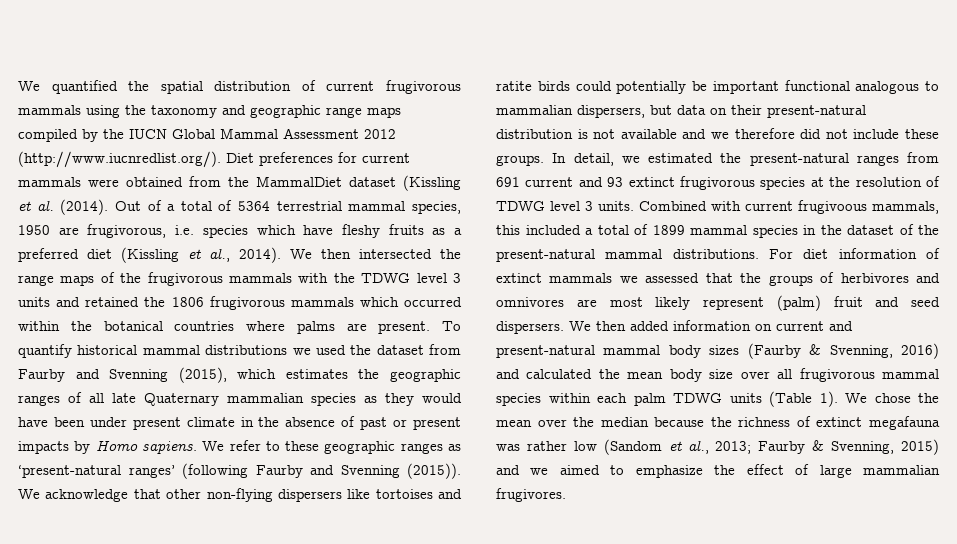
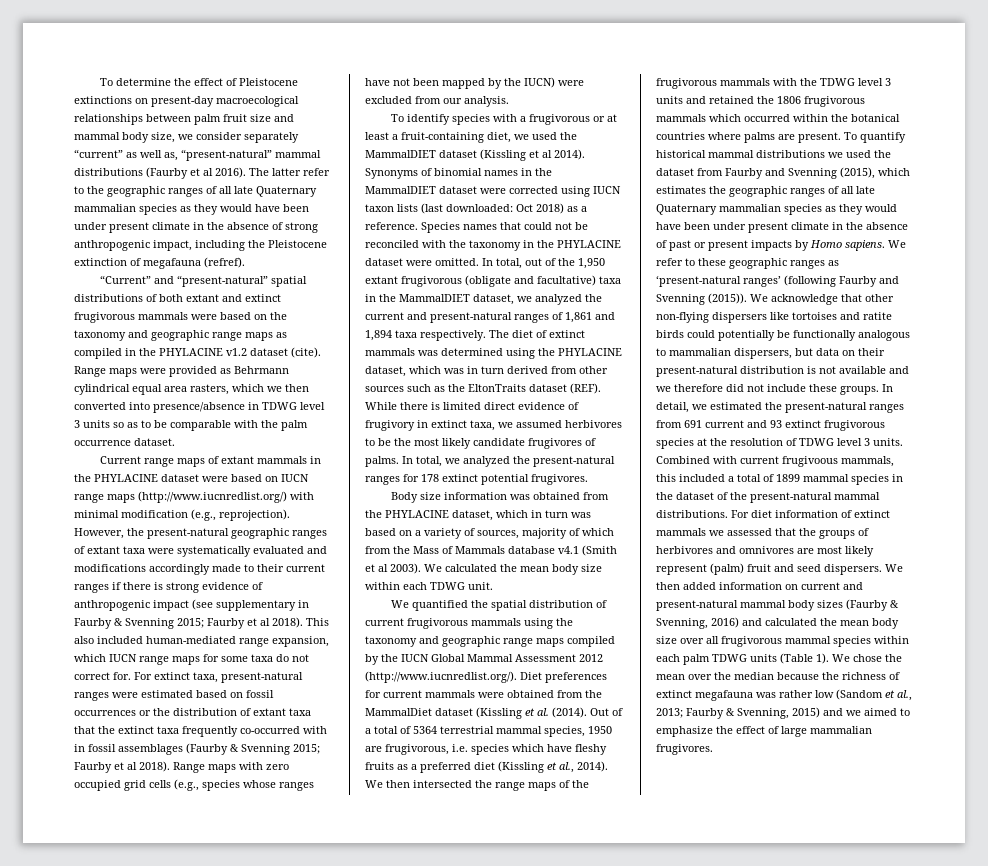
(18, 86) none -> [99,78,298,86] [74,96,299,107] [74,114,294,125] [74,132,299,143] [74,149,321,161] [74,167,330,179] [74,186,317,197] [74,204,309,215] [74,222,318,233] [74,240,327,251] [74,257,245,269] [99,275,307,287] [74,294,281,302] [74,312,287,323] [74,330,287,341] [74,347,321,359] [74,366,289,377] [74,384,309,395] [74,402,325,413] [74,420,308,431] [74,438,175,446] [99,456,321,467] [74,474,309,482] [74,491,314,503] [74,509,290,521] [74,528,327,539] [74,546,327,557] [74,564,325,575] [74,582,263,593] [74,599,309,611] [74,617,329,629] [74,636,329,647] [74,654,309,665] [74,672,303,683] [74,690,274,701] [74,708,311,716] [74,726,327,737] [74,743,320,755] [74,761,289,773] [74,779,314,791] [365,77,584,89] [365,96,509,107] [390,114,617,125] [365,132,577,143] [365,149,585,161] [365,168,552,179] [365,186,621,197] [365,203,587,214] [365,222,588,233] [365,240,621,251] [365,258,605,269] [365,275,621,287] [365,294,602,305] [365,312,615,323] [365,330,585,341] [365,348,622,359] [365,366,608,377] [365,383,601,394] [365,402,579,410] [365,420,622,431] [365,438,596,449] [365,456,615,467] [365,474,588,485] [390,492,609,503] [365,510,591,521] [365,528,614,539] [365,545,617,556] [365,563,602,575] [365,582,493,590] To determine the effect of Pleistocene extinctions on present-day macroecological relationships between palm fruit size and mammal body size, we consider separately “current” as well as, “present-natural” mammal distributions (Faurby et al 2016). The latter refer to the geographic ranges of all late Quaternary mammalian species as they would have been under present climate in the absence of strong anthropogenic impact, including the Pleistocene extinction of megafauna (refref). // “Current” and “present-natural” spatial distributions of both extant and extinct frugivorous mammals were based on the taxonomy and geographic range maps as compiled in the PHYLACINE v1.2 dataset (cite). Range maps were provided as Behrmann cylindrical equal area rasters, which we then converted into presence/absence in TDWG level 3 units so as to be comparable with the palm occurrence dataset. // Current range maps of extant mammals in the PHYLACINE dataset were based on IUCN range maps (http://www.iucnredlist.org/) with minimal modification (e.g., reprojection). However, the present-natural geographic ranges of extant taxa were systematically evaluated and modifications accordingly made to their current ranges if there is strong evidence of anthropogenic impact (see supplementary in Faurby & Svenning 2015; Faurby et al 2018). This also included human-mediated range expansion, which IUCN range maps for some taxa do not correct for. For extinct taxa, present-natural ranges were estimated based on fossil occurrences or the distribution of extant taxa that the extinct taxa frequently co-occurred with in fossil assemblages (Faurby & Svenning 2015; Faurby et al 2018). Range maps with zero occupied grid cells (e.g., species whose ranges have not been mapped by the IUCN) were excluded from our analysis. // To identify species with a frugivorous or at least a fruit-containing diet, we used the MammalDIET dataset (Kissling et al 2014). Synonyms of binomial names in the MammalDIET dataset were corrected using IUCN taxon lists (last downloaded: Oct 2018) as a reference. Species names that could not be reconciled with the taxonomy in the PHYLACINE dataset were omitted. In total, out of the 1,950 extant frugivorous (obligate and facultative) taxa in the MammalDIET dataset, we analyzed the current and present-natural ranges of 1,861 and 1,894 taxa respectively. The diet of extinct mammals was determined using the PHYLACINE dataset, which was in turn derived from other sources such as the EltonTraits dataset (REF). While there is limited direct evidence of frugivory in extinct taxa, we assumed herbivores to be the most likely candidate frugivores of palms. In total, we analyzed the present-natural ranges for 178 extinct potential frugivores. // Body size information was obtained from the PHYLACINE dataset, which in turn was based on a variety of sources, majority of which from the Mass of Mammals database v4.1 (Smith et al 2003). We calculated the mean body size within each TDWG unit. //
[712,80,850,94] important functional -> [793,330,856,341] functionally

